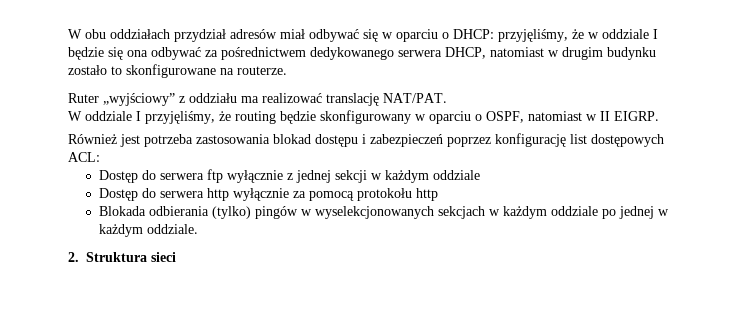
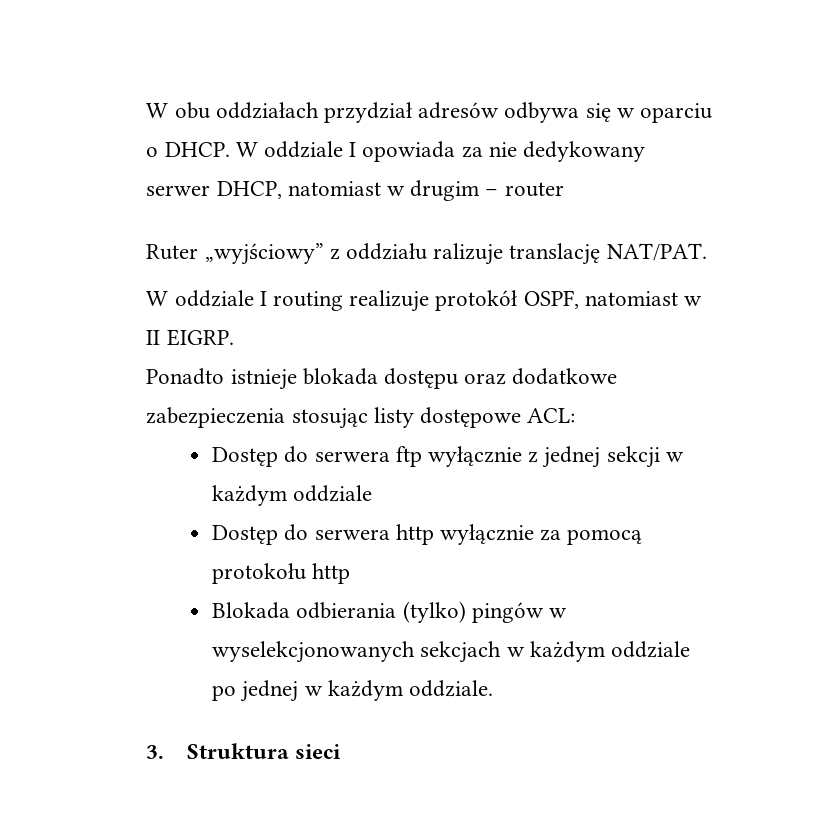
[279,29,359,42] miał odbywać -> [504,102,580,123] odbywa
[452,29,658,42] [67,47,656,60] [67,64,287,78] DHCP: przyjęliśmy, że w oddziale I będzie się ona odbywać za pośrednictwem dedykowanego serwera DHCP, natomiast w drugim budynku zostało to skonfigurowane na routerze. -> [164,141,646,162] [146,180,564,201] DHCP. W oddziale I opowiada za nie dedykowany serwer DHCP, natomiast w drugim – router
[240,93,322,103] ma realizować -> [433,243,504,265] ralizuje
[144,110,482,124] przyjęliśmy, że routing będzie skonfigurowany w oparciu o -> [273,290,518,312] routing realizuje protokół
[67,133,664,147] Również jest potrzeba zastosowania blokad dostępu i zabezpieczeń poprzez konfigurację list dostępowych -> [146,368,618,390] [146,407,522,429] Ponadto istnieje blokada dostępu oraz dodatkowe zabezpieczenia stosując listy dostępowe
[67,252,79,262] 2. -> [146,745,165,759] 3.

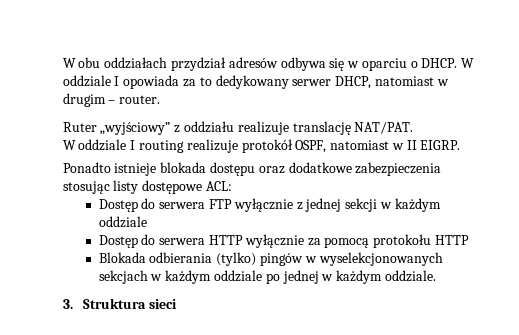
[488,142,517,157] nie -> [199,77,212,86] to
[504,182,564,197] router -> [119,95,161,104] router.
[433,243,504,265] ralizuje -> [237,121,289,135] realizuje
[395,446,422,467] ftp -> [209,199,233,209] FTP
[395,524,434,545] http -> [209,235,244,245] HTTP
[312,563,351,584] http -> [434,235,469,245] HTTP

